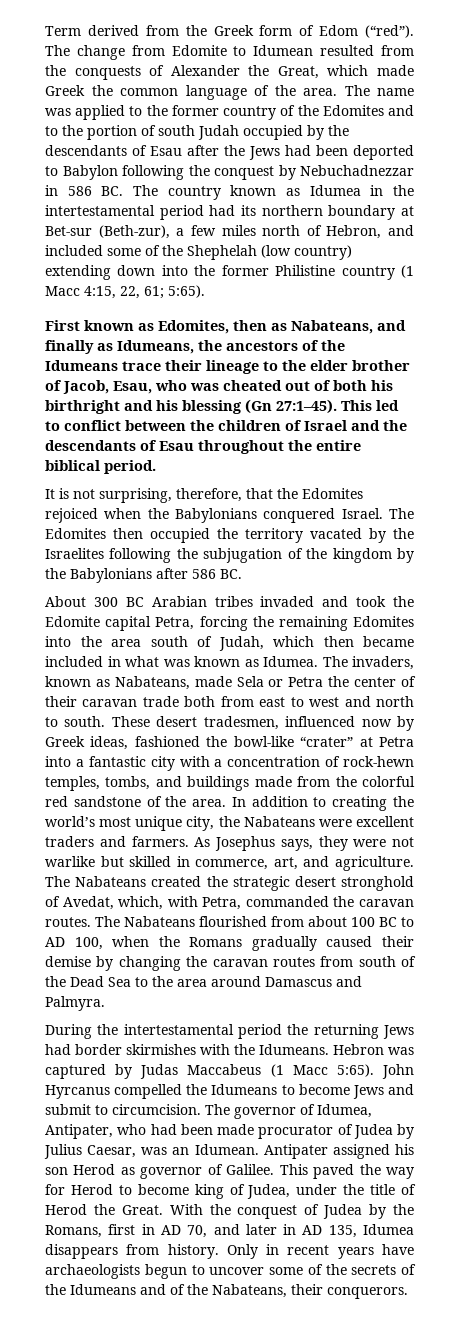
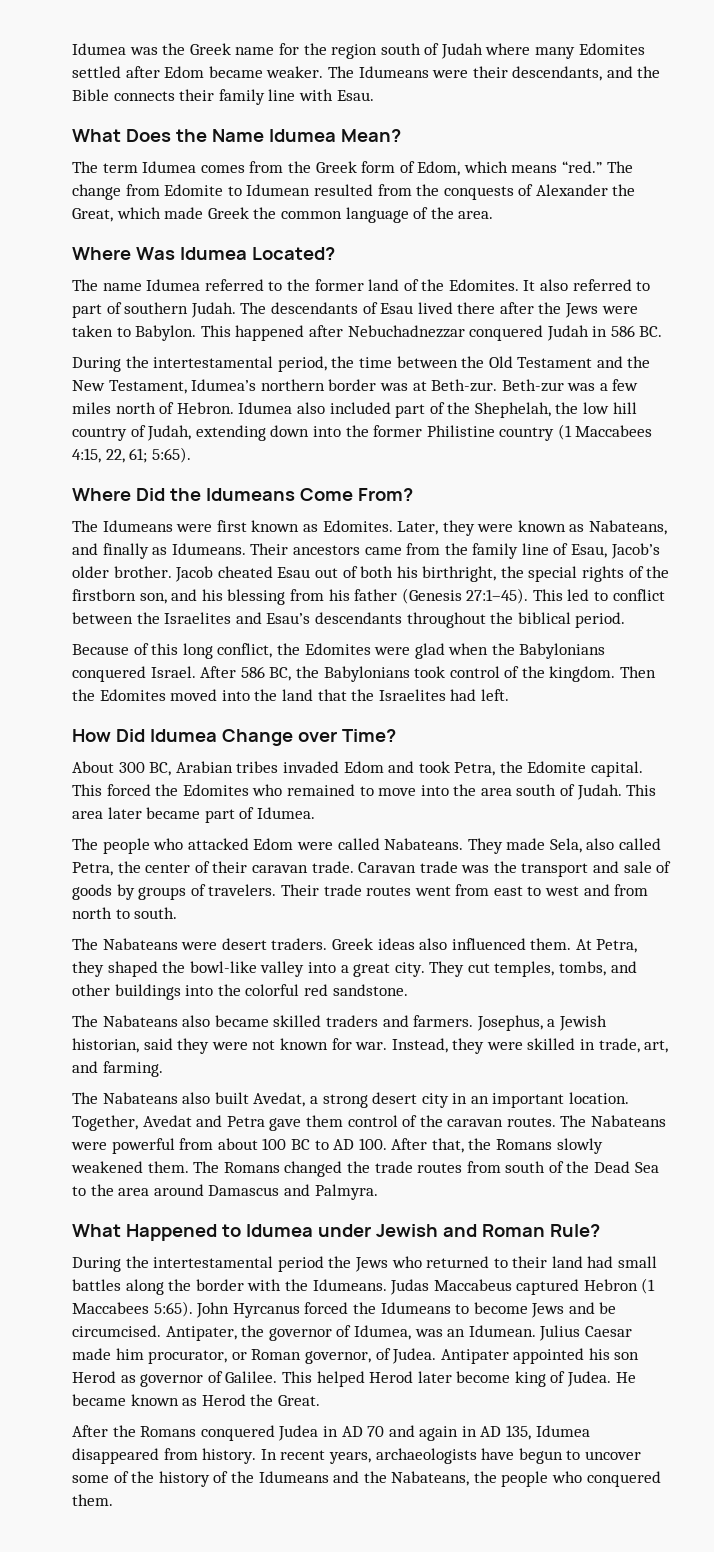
[45,25,139,36] Term derived -> [72,43,645,59] [72,66,661,81] [72,89,374,105] [72,129,401,142] [72,161,245,173] Idumea was the Greek name for the region south of Judah where many Edomites settled after Edom became weaker. The Idumeans were their descendants, and the Bible connects their family line with Esau. // What Does the Name Idumea Mean? // The term Idumea comes
[319,25,414,38] Edom (“red”). -> [417,161,603,176] Edom, which means “red.”
[344,85,414,96] [45,105,126,120] The name was applied -> [72,247,335,260] [72,279,264,291] // Where Was Idumea Located? // The name Idumea referred
[223,105,415,120] [45,125,349,140] [45,145,182,156] country of the Edomites and to the portion of south Judah occupied by the descendants of Esau -> [368,279,651,291] [72,302,496,318] land of the Edomites. It also referred to part of southern Judah. The descendants of Esau lived there
[285,145,414,160] [45,165,414,180] [45,185,415,200] [45,205,414,220] [45,225,170,239] had been deported to Babylon following the conquest by Nebuchadnezzar in 586 BC. The country known as Idumea in the intertestamental period had its northern boundary at Bet-sur (Beth-zur), -> [601,306,638,314] [72,325,663,341] [72,356,651,372] [72,379,596,394] were taken to Babylon. This happened after Nebuchadnezzar conquered Judah in 586 BC. // During the intertestamental period, the time between the Old Testament and the New Testament, Idumea’s northern border was at Beth-zur. Beth-zur was
[326,225,414,239] [45,245,352,260] Hebron, and included some of the Shephelah (low country) -> [176,402,637,418] [72,425,192,441] Hebron. Idumea also included part of the Shephelah, the low hill country of Judah,
[45,286,80,296] Macc -> [575,425,653,437] Maccabees
[45,320,267,334] First known as Edomites, then -> [72,488,413,501] [72,520,566,536] Where Did the Idumeans Come From? // The Idumeans were first known as Edomites. Later, they were known
[117,340,345,354] [45,360,410,374] [45,380,393,394] [45,399,272,414] Idumeans, the ancestors of the Idumeans trace their lineage to the elder brother of Jacob, Esau, who was cheated out of both his birthright and his blessing (Gn -> [171,543,660,559] [72,566,670,582] [72,588,462,605] Idumeans. Their ancestors came from the family line of Esau, Jacob’s older brother. Jacob cheated Esau out of both his birthright, the special rights of the firstborn son, and his blessing from his father (Genesis
[218,420,407,431] [45,440,194,451] children of Israel and the descendants of Esau -> [164,612,402,624] Israelites and Esau’s descendants
[316,440,361,451] entire -> (514, 618) none
[45,488,363,503] [45,508,98,523] It is not surprising, therefore, that the Edomites rejoiced -> [72,643,445,659] Because of this long conflict, the Edomites were glad
[389,508,414,519] [45,528,414,543] [45,548,414,563] [45,568,242,583] The Edomites then occupied the territory vacated by the Israelites following the subjugation of the kingdom by the Babylonians after 586 BC. -> [200,666,657,682] [72,689,509,701] [72,729,396,746] After 586 BC, the Babylonians took control of the kingdom. Then the Edomites moved into the land that the Israelites had left. // How Did Idumea Change over Time?
[125,597,144,607] BC -> [149,762,172,776] BC,
(315, 601) none -> [343,761,384,773] Edom
(387, 601) none -> [454,762,496,776] Petra,
[105,616,414,631] capital Petra, forcing the remaining Edomites -> [591,761,644,777] [72,784,417,796] capital. This forced the Edomites who remained to move
[218,636,414,651] [45,656,414,670] [45,676,324,690] Judah, which then became included in what was known as Idumea. The invaders, known as Nabateans, made Sela or Petra -> [576,784,657,800] [72,807,315,823] [72,838,662,854] [72,862,113,876] Judah. This area later became part of Idumea. // The people who attacked Edom were called Nabateans. They made Sela, also called Petra,
[142,696,216,707] trade both -> [311,861,672,877] [72,884,451,900] trade. Caravan trade was the transport and sale of goods by groups of travelers. Their trade routes went
(371, 701) none -> [614,884,649,896] from
[111,716,414,731] [45,736,414,750] [45,756,414,771] [45,776,415,791] [45,796,414,811] [45,816,414,831] [45,836,414,851] [45,856,124,867] These desert tradesmen, influenced now by Greek ideas, fashioned the bowl-like “crater” at Petra into a fantastic city with a concentration of rock-hewn temples, tombs, and buildings made from the colorful red sandstone of the area. In addition to creating the world’s most unique city, the Nabateans were excellent traders and farmers. As Josephus says, they were not warlike but -> [72,938,638,953] [72,961,637,977] [72,984,408,1000] [72,1015,607,1031] [72,1038,523,1054] // The Nabateans were desert traders. Greek ideas also influenced them. At Petra, they shaped the bowl-like valley into a great city. They cut temples, tombs, and other buildings into the colorful red sandstone. // The Nabateans also became skilled traders and farmers. Josephus, a Jewish historian, said they were not known for war. Instead, they were
[195,859,269,870] commerce, -> [598,1038,640,1053] trade,
[335,856,414,871] [45,876,414,891] [45,896,329,910] agriculture. The Nabateans created the strategic desert stronghold of Avedat, which, with Petra, commanded -> [102,1061,163,1077] [72,1092,630,1108] [72,1115,418,1131] farming. // The Nabateans also built Avedat, a strong desert city in an important location. Together, Avedat and Petra gave them control of
[199,916,267,927] flourished -> [71,1138,175,1154] were powerful
[74,936,414,951] [45,956,268,971] 100, when the Romans gradually caused their demise by changing the caravan -> [358,1138,603,1154] [71,1161,413,1177] 100. After that, the Romans slowly weakened them. The Romans changed the trade
(105, 1003) none -> [72,1224,600,1241] // What Happened to Idumea under Jewish and Roman Rule?
[313,1024,414,1039] [45,1044,414,1055] [45,1064,328,1079] returning Jews had border skirmishes with the Idumeans. Hebron was captured by Judas Maccabeus (1 Macc -> [354,1256,658,1272] [72,1278,656,1295] [72,1302,149,1314] Jews who returned to their land had small battles along the border with the Idumeans. Judas Maccabeus captured Hebron (1 Maccabees
[114,1084,183,1099] compelled -> [304,1302,349,1314] forced
[45,1104,372,1119] [45,1124,414,1139] [44,1144,390,1159] submit to circumcision. The governor of Idumea, Antipater, who had been made procurator of Judea by Julius Caesar, was an Idumean. Antipater assigned -> [599,1302,617,1314] [72,1325,632,1341] [72,1348,585,1364] be circumcised. Antipater, the governor of Idumea, was an Idumean. Julius Caesar made him procurator, or Roman governor, of Judea. Antipater appointed
[313,1164,415,1179] [45,1184,416,1199] [45,1204,415,1219] [45,1224,277,1238] paved the way for Herod to become king of Judea, under the title of Herod the Great. With the conquest of Judea by the Romans, first in AD 70, and later -> [316,1371,636,1387] [72,1394,320,1406] [72,1425,459,1441] helped Herod later become king of Judea. He became known as Herod the Great. // After the Romans conquered Judea in AD 70 and again
[45,1244,118,1259] disappears -> [72,1448,159,1464] disappeared
[226,1244,414,1259] [45,1264,140,1279] Only in recent years have archaeologists -> [260,1448,515,1464] In recent years, archaeologists have
[351,1265,397,1275] secrets -> [158,1471,210,1487] history
[170,1284,185,1295] of -> (360, 1477) none
[291,1284,408,1299] their conquerors. -> [473,1471,661,1487] [72,1494,113,1506] the people who conquered them.

